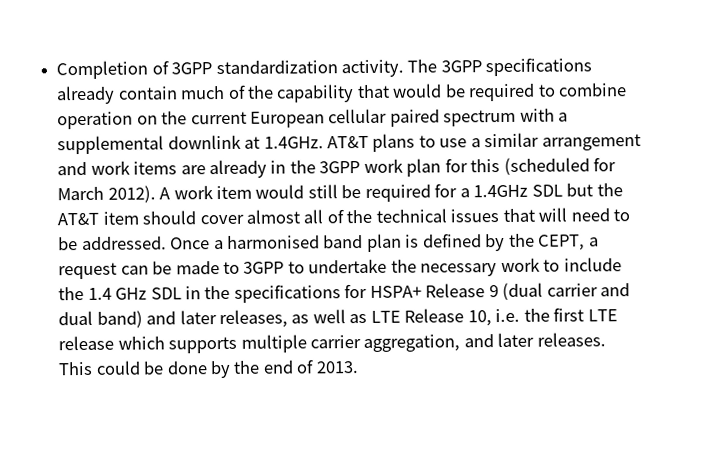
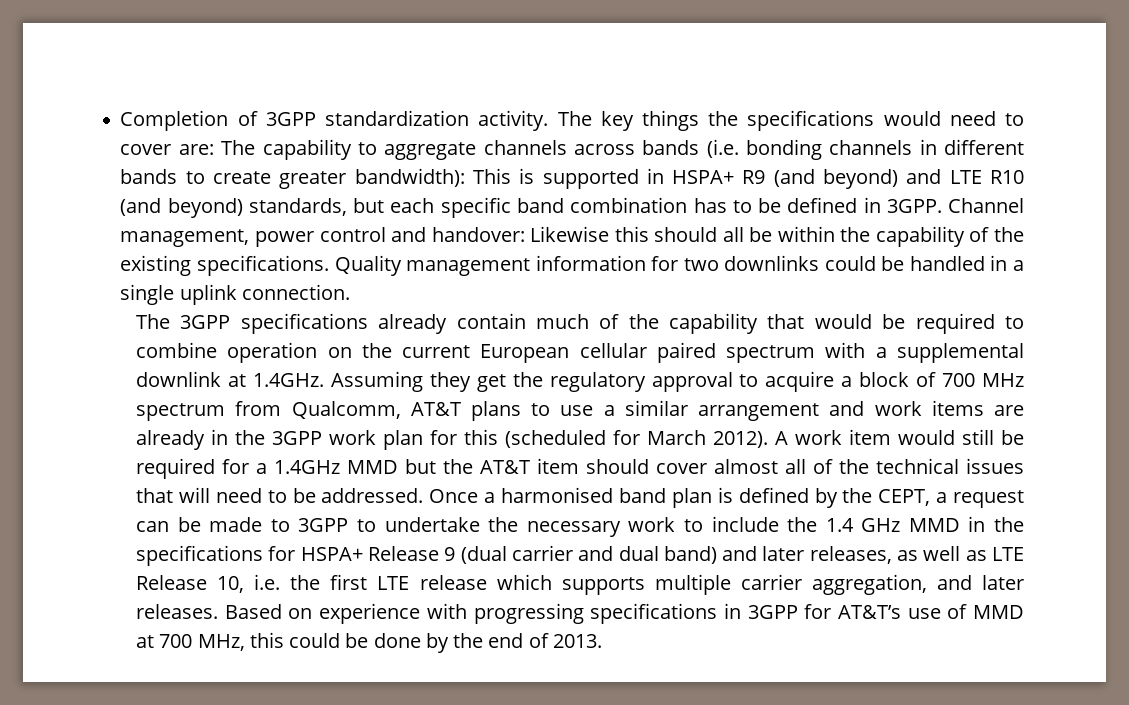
(438, 66) none -> [600,110,1025,131] [120,139,1024,160] [120,168,1025,189] [120,197,1024,218] [120,226,1024,247] [120,255,1025,276] [120,284,350,305] [136,314,171,329] key things the specifications would need to cover are: The capability to aggregate channels across bands (i.e. bonding channels in different bands to create greater bandwidth): This is supported in HSPA+ R9 (and beyond) and LTE R10 (and beyond) standards, but each specific band combination has to be defined in 3GPP. Channel management, power control and handover: Likewise this should all be within the capability of the existing specifications. Quality management information for two downlinks could be handled in a single uplink connection. // The
(324, 142) none -> [330,371,1024,392] [136,401,401,421] Assuming they get the regulatory approval to acquire a block of 700 MHz spectrum from Qualcomm,
[531,184,563,197] SDL -> [347,460,399,474] MMD
[150,287,182,300] SDL -> [908,518,960,532] MMD
[58,361,94,376] This -> [224,603,1025,624] [136,632,284,651] Based on experience with progressing specifications in 3GPP for AT&T’s use of MMD at 700 MHz, this

